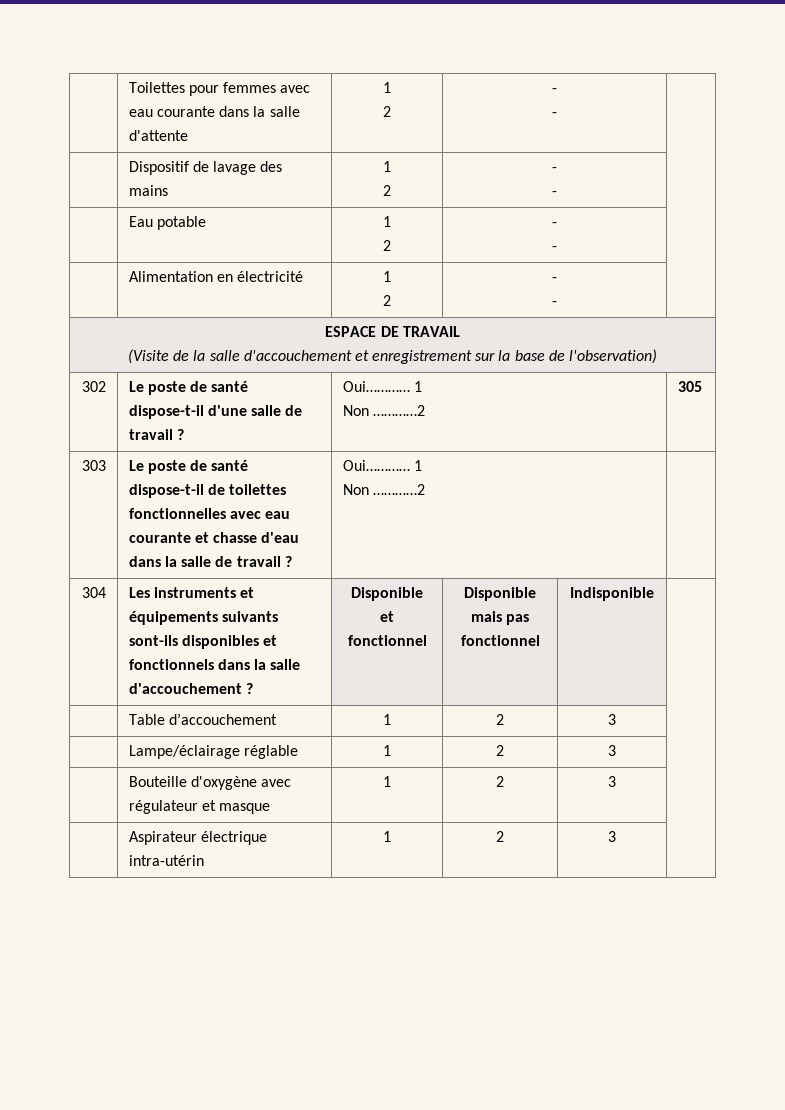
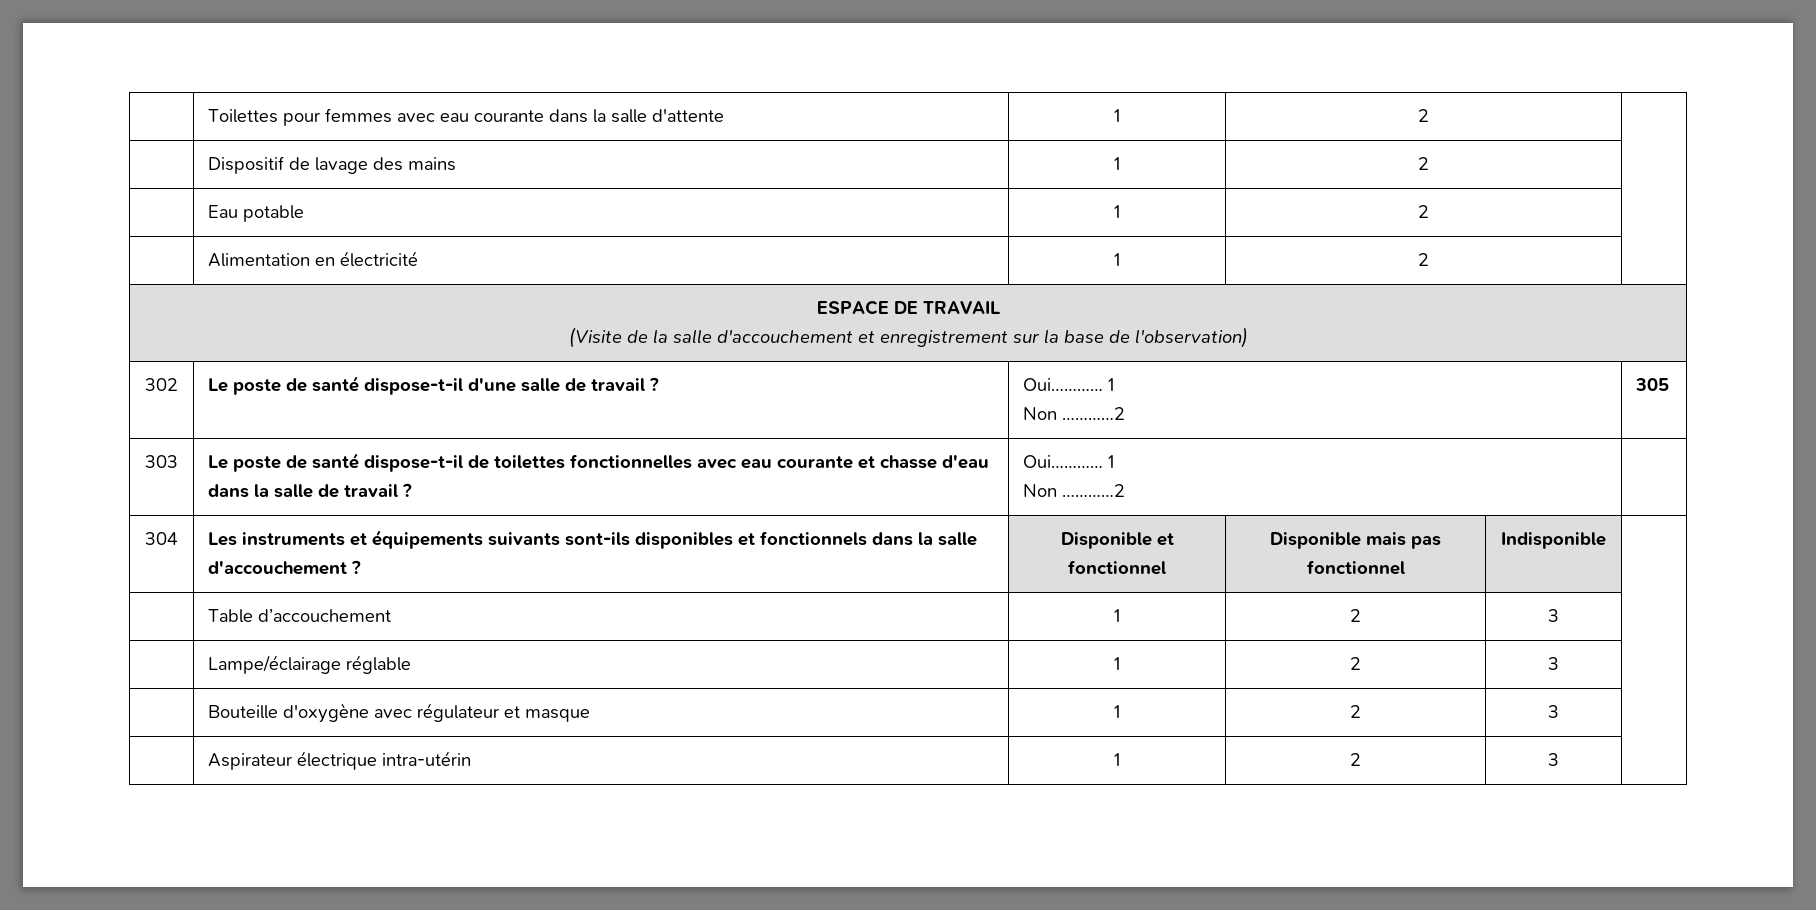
[383,106,391,117] [552,88,557,93] [552,112,557,117] // 2 | - // - -> [1418,109,1429,122] | 2
[383,185,391,196] [552,167,557,172] [552,191,557,196] // 2 | - // - -> [1418,157,1429,170] | 2
[383,240,391,251] [552,222,557,227] [552,246,557,251] // 2 | - // - -> [1418,205,1429,218] | 2
[383,295,391,306] [552,277,557,282] [552,301,557,306] // 2 | - // - -> [1418,253,1429,266] | 2

